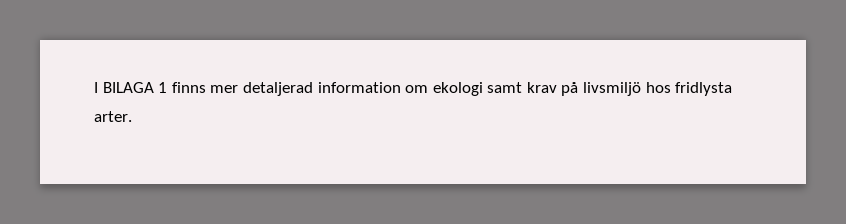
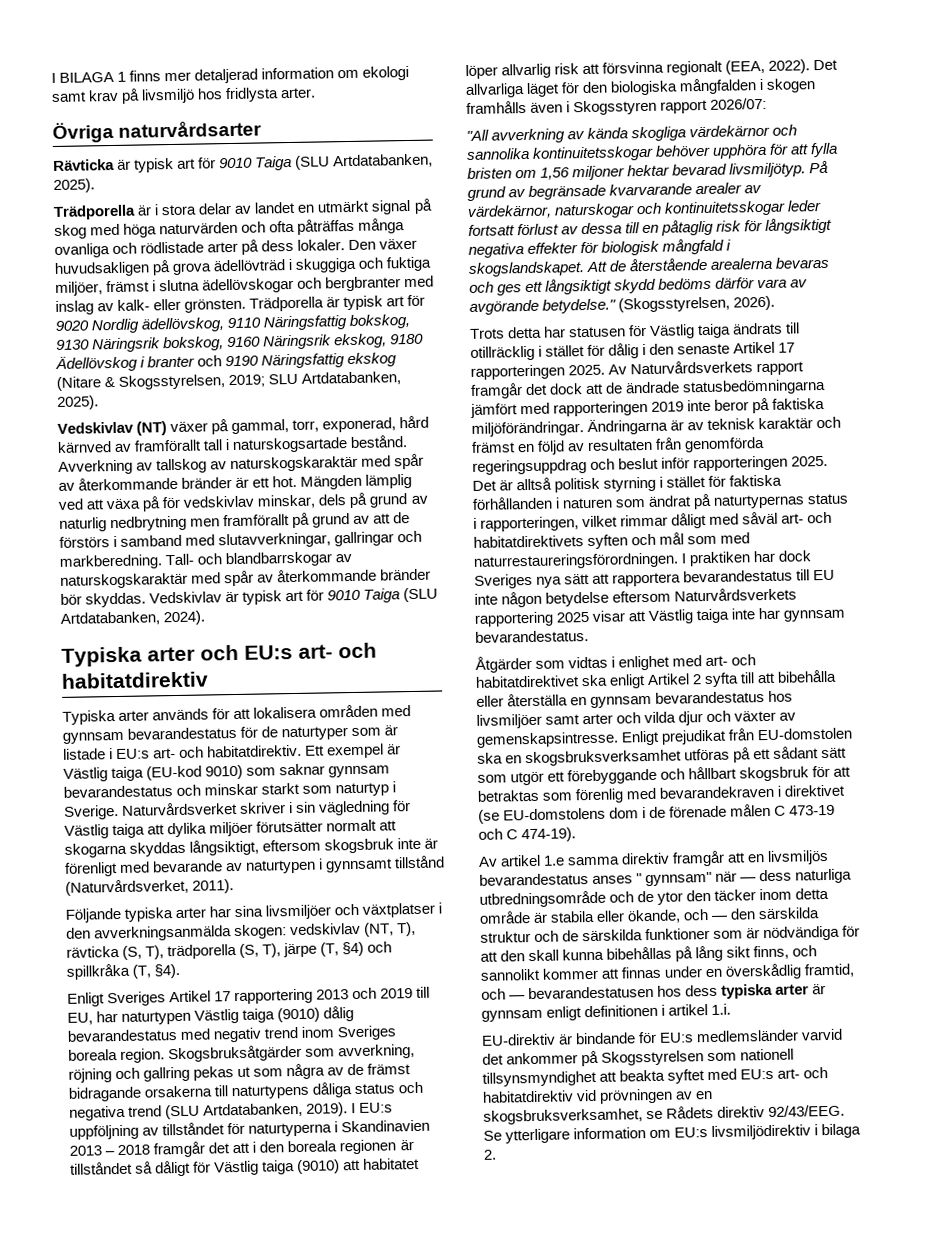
(132, 116) none -> [52,120,263,144] [53,153,434,173] [53,178,95,193] [53,198,433,220] [54,218,406,239] [54,238,418,258] [54,256,432,277] [55,275,435,296] [55,294,426,315] [55,313,411,334] [56,333,425,353] [55,352,398,372] [56,371,402,391] [57,395,99,410] [57,415,430,436] [57,435,408,453] [58,453,425,475] [58,473,413,491] [58,492,428,512] [59,512,411,532] [59,530,423,549] [59,551,353,570] [60,568,432,589] [60,587,439,608] [60,610,206,626] [61,642,377,667] [61,671,209,689] [62,704,412,725] [62,725,399,744] [63,743,402,760] [63,763,391,782] [63,781,397,798] [64,800,412,820] [64,819,398,839] [64,837,439,858] [64,855,446,877] [65,878,235,896] [65,902,443,923] [66,921,417,942] [66,941,393,960] [66,963,181,980] [67,986,431,1007] [67,1006,355,1025] [67,1025,398,1043] [68,1043,416,1063] [68,1063,412,1083] [68,1081,424,1102] [69,1102,394,1121] [69,1119,431,1140] [69,1139,414,1158] [70,1157,421,1177] [465,59,839,80] [465,78,817,98] [466,97,768,116] [466,124,798,144] [466,142,839,162] [467,160,829,181] [467,182,763,201] [467,199,823,219] [468,217,833,236] [468,238,732,258] [468,256,831,277] [469,277,809,296] [469,295,776,315] [469,322,801,339] [470,341,796,361] [470,360,805,380] [470,378,827,399] [470,397,826,418] [471,416,842,437] [471,436,766,455] [472,455,829,475] [472,474,783,493] [472,493,849,510] [473,511,833,532] [473,532,751,550] [473,550,812,570] [474,569,836,589] [474,587,798,608] [474,607,846,627] [475,630,589,643] [475,654,757,673] [475,669,838,689] [476,690,794,708] [476,710,797,729] [476,727,853,748] [477,746,848,767] [477,765,852,786] [477,784,846,804] [478,803,836,824] [478,827,577,843] [478,849,830,867] [479,868,853,887] [479,887,830,908] [479,907,821,924] [480,925,861,943] [480,945,818,962] [480,963,856,981] [481,983,827,1000] [481,1003,732,1022] [481,1028,844,1046] [482,1048,795,1067] [482,1067,829,1087] [482,1088,714,1104] [483,1104,846,1125] [483,1123,862,1144] [483,1149,497,1160] // Övriga naturvårdsarter // Rävticka är typisk art för 9010 Taiga (SLU Artdatabanken, 2025). // Trädporella är i stora delar av landet en utmärkt signal på skog med höga naturvärden och ofta påträffas många ovanliga och rödlistade arter på dess lokaler. Den växer huvudsakligen på grova ädellövträd i skuggiga och fuktiga miljöer, främst i slutna ädellövskogar och bergbranter med inslag av kalk- eller grönsten. Trädporella är typisk art för 9020 Nordlig ädellövskog, 9110 Näringsfattig bokskog, 9130 Näringsrik bokskog, 9160 Näringsrik ekskog, 9180 Ädellövskog i branter och 9190 Näringsfattig ekskog (Nitare & Skogsstyrelsen, 2019; SLU Artdatabanken, 2025). // Vedskivlav (NT) växer på gammal, torr, exponerad, hård kärnved av framförallt tall i naturskogsartade bestånd. Avverkning av tallskog av naturskogskaraktär med spår av återkommande bränder är ett hot. Mängden lämplig ved att växa på för vedskivlav minskar, dels på grund av naturlig nedbrytning men framförallt på grund av att de förstörs i samband med slutavverkningar, gallringar och markberedning. Tall- och blandbarrskogar av naturskogskaraktär med spår av återkommande bränder bör skyddas. Vedskivlav är typisk art för 9010 Taiga (SLU Artdatabanken, 2024). // Typiska arter och EU:s art- och habitatdirektiv // Typiska arter används för att lokalisera områden med gynnsam bevarandestatus för de naturtyper som är listade i EU:s art- och habitatdirektiv. Ett exempel är Västlig taiga (EU-kod 9010) som saknar gynnsam bevarandestatus och minskar starkt som naturtyp i Sverige. Naturvårdsverket skriver i sin vägledning för Västlig taiga att dylika miljöer förutsätter normalt att skogarna skyddas långsiktigt, eftersom skogsbruk inte är förenligt med bevarande av naturtypen i gynnsamt tillstånd (Naturvårdsverket, 2011). // Följande typiska arter har sina livsmiljöer och växtplatser i den avverkningsanmälda skogen: vedskivlav (NT, T), rävticka (S, T), trädporella (S, T), järpe (T, §4) och spillkråka (T, §4). // Enligt Sveriges Artikel 17 rapportering 2013 och 2019 till EU, har naturtypen Västlig taiga (9010) dålig bevarandestatus med negativ trend inom Sveriges boreala region. Skogsbruksåtgärder som avverkning, röjning och gallring pekas ut som några av de främst bidragande orsakerna till naturtypens dåliga status och negativa trend (SLU Artdatabanken, 2019). I EU:s uppföljning av tillståndet för naturtyperna i Skandinavien 2013 – 2018 framgår det att i den boreala regionen är tillståndet så dåligt för Västlig taiga (9010) att habitatet löper allvarlig risk att försvinna regionalt (EEA, 2022). Det allvarliga läget för den biologiska mångfalden i skogen framhålls även i Skogsstyren rapport 2026/07: // "All avverkning av kända skogliga värdekärnor och sannolika kontinuitetsskogar behöver upphöra för att fylla bristen om 1,56 miljoner hektar bevarad livsmiljötyp. På grund av begränsade kvarvarande arealer av värdekärnor, naturskogar och kontinuitetsskogar leder fortsatt förlust av dessa till en påtaglig risk för långsiktigt negativa effekter för biologisk mångfald i skogslandskapet. Att de återstående arealerna bevaras och ges ett långsiktigt skydd bedöms därför vara av avgörande betydelse." (Skogsstyrelsen, 2026). // Trots detta har statusen för Västlig taiga ändrats till otillräcklig i stället för dålig i den senaste Artikel 17 rapporteringen 2025. Av Naturvårdsverkets rapport framgår det dock att de ändrade statusbedömningarna jämfört med rapporteringen 2019 inte beror på faktiska miljöförändringar. Ändringarna är av teknisk karaktär och främst en följd av resultaten från genomförda regeringsuppdrag och beslut inför rapporteringen 2025. Det är alltså politisk styrning i stället för faktiska förhållanden i naturen som ändrat på naturtypernas status i rapporteringen, vilket rimmar dåligt med såväl art- och habitatdirektivets syften och mål som med naturrestaureringsförordningen. I praktiken har dock Sveriges nya sätt att rapportera bevarandestatus till EU inte någon betydelse eftersom Naturvårdsverkets rapportering 2025 visar att Västlig taiga inte har gynnsam bevarandestatus. // Åtgärder som vidtas i enlighet med art- och habitatdirektivet ska enligt Artikel 2 syfta till att bibehålla eller återställa en gynnsam bevarandestatus hos livsmiljöer samt arter och vilda djur och växter av gemenskapsintresse. Enligt prejudikat från EU-domstolen ska en skogsbruksverksamhet utföras på ett sådant sätt som utgör ett förebyggande och hållbart skogsbruk för att betraktas som förenlig med bevarandekraven i direktivet (se EU-domstolens dom i de förenade målen C 473-19 och C 474-19). // Av artikel 1.e samma direktiv framgår att en livsmiljös bevarandestatus anses " gynnsam" när — dess naturliga utbredningsområde och de ytor den täcker inom detta område är stabila eller ökande, och — den särskilda struktur och de särskilda funktioner som är nödvändiga för att den skall kunna bibehållas på lång sikt finns, och sannolikt kommer att finnas under en överskådlig framtid, och — bevarandestatusen hos dess typiska arter är gynnsam enligt definitionen i artikel 1.i. // EU-direktiv är bindande för EU:s medlemsländer varvid det ankommer på Skogsstyrelsen som nationell tillsynsmyndighet att beakta syftet med EU:s art- och habitatdirektiv vid prövningen av en skogsbruksverksamhet, se Rådets direktiv 92/43/EEG. Se ytterligare information om EU:s livsmiljödirektiv i bilaga 2.

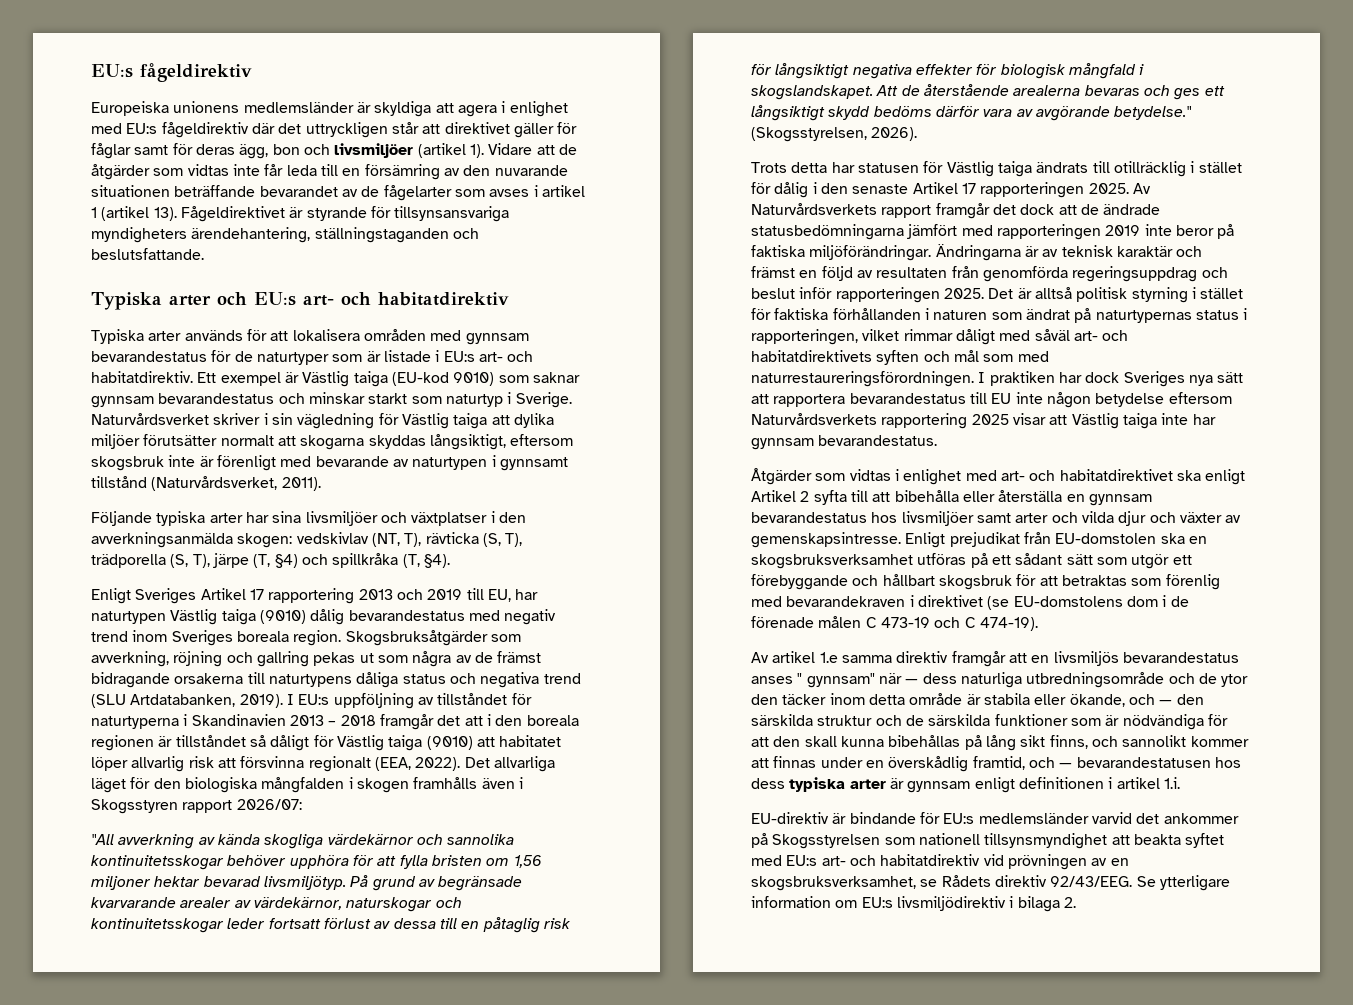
[51,65,410,84] [51,87,317,104] [52,120,263,144] [53,153,434,173] [53,178,95,193] [53,198,433,220] [54,218,406,239] [54,238,418,258] [54,256,432,277] [55,275,435,296] [55,294,426,315] [55,313,411,334] [56,333,425,353] [55,352,398,372] [56,371,402,391] [57,395,99,410] [57,415,430,436] [57,435,408,453] [58,453,425,475] [58,473,413,491] [58,492,428,512] [59,512,411,532] [59,530,423,549] [59,551,353,570] [60,568,432,589] [60,587,439,608] [60,610,206,626] I BILAGA 1 finns mer detaljerad information om ekologi samt krav på livsmiljö hos fridlysta arter. // Övriga naturvårdsarter // Rävticka är typisk art för 9010 Taiga (SLU Artdatabanken, 2025). // Trädporella är i stora delar av landet en utmärkt signal på skog med höga naturvärden och ofta påträffas många ovanliga och rödlistade arter på dess lokaler. Den växer huvudsakligen på grova ädellövträd i skuggiga och fuktiga miljöer, främst i slutna ädellövskogar och bergbranter med inslag av kalk- eller grönsten. Trädporella är typisk art för 9020 Nordlig ädellövskog, 9110 Näringsfattig bokskog, 9130 Näringsrik bokskog, 9160 Näringsrik ekskog, 9180 Ädellövskog i branter och 9190 Näringsfattig ekskog (Nitare & Skogsstyrelsen, 2019; SLU Artdatabanken, 2025). // Vedskivlav (NT) växer på gammal, torr, exponerad, hård kärnved av framförallt tall i naturskogsartade bestånd. Avverkning av tallskog av naturskogskaraktär med spår av återkommande bränder är ett hot. Mängden lämplig ved att växa på för vedskivlav minskar, dels på grund av naturlig nedbrytning men framförallt på grund av att de förstörs i samband med slutavverkningar, gallringar och markberedning. Tall- och blandbarrskogar av naturskogskaraktär med spår av återkommande bränder bör skyddas. Vedskivlav är typisk art för 9010 Taiga (SLU Artdatabanken, 2024). -> [91,63,252,82] [91,101,568,117] [91,122,578,138] [91,143,577,159] [91,164,568,180] [91,185,585,201] [91,206,510,222] [91,227,479,243] [91,248,204,260] EU:s fågeldirektiv // Europeiska unionens medlemsländer är skyldiga att agera i enlighet med EU:s fågeldirektiv där det uttryckligen står att direktivet gäller för fåglar samt för deras ägg, bon och livsmiljöer (artikel 1). Vidare att de åtgärder som vidtas inte får leda till en försämring av den nuvarande situationen beträffande bevarandet av de fågelarter som avses i artikel 1 (artikel 13). Fågeldirektivet är styrande för tillsynsansvariga myndigheters ärendehantering, ställningstaganden och beslutsfattande.

